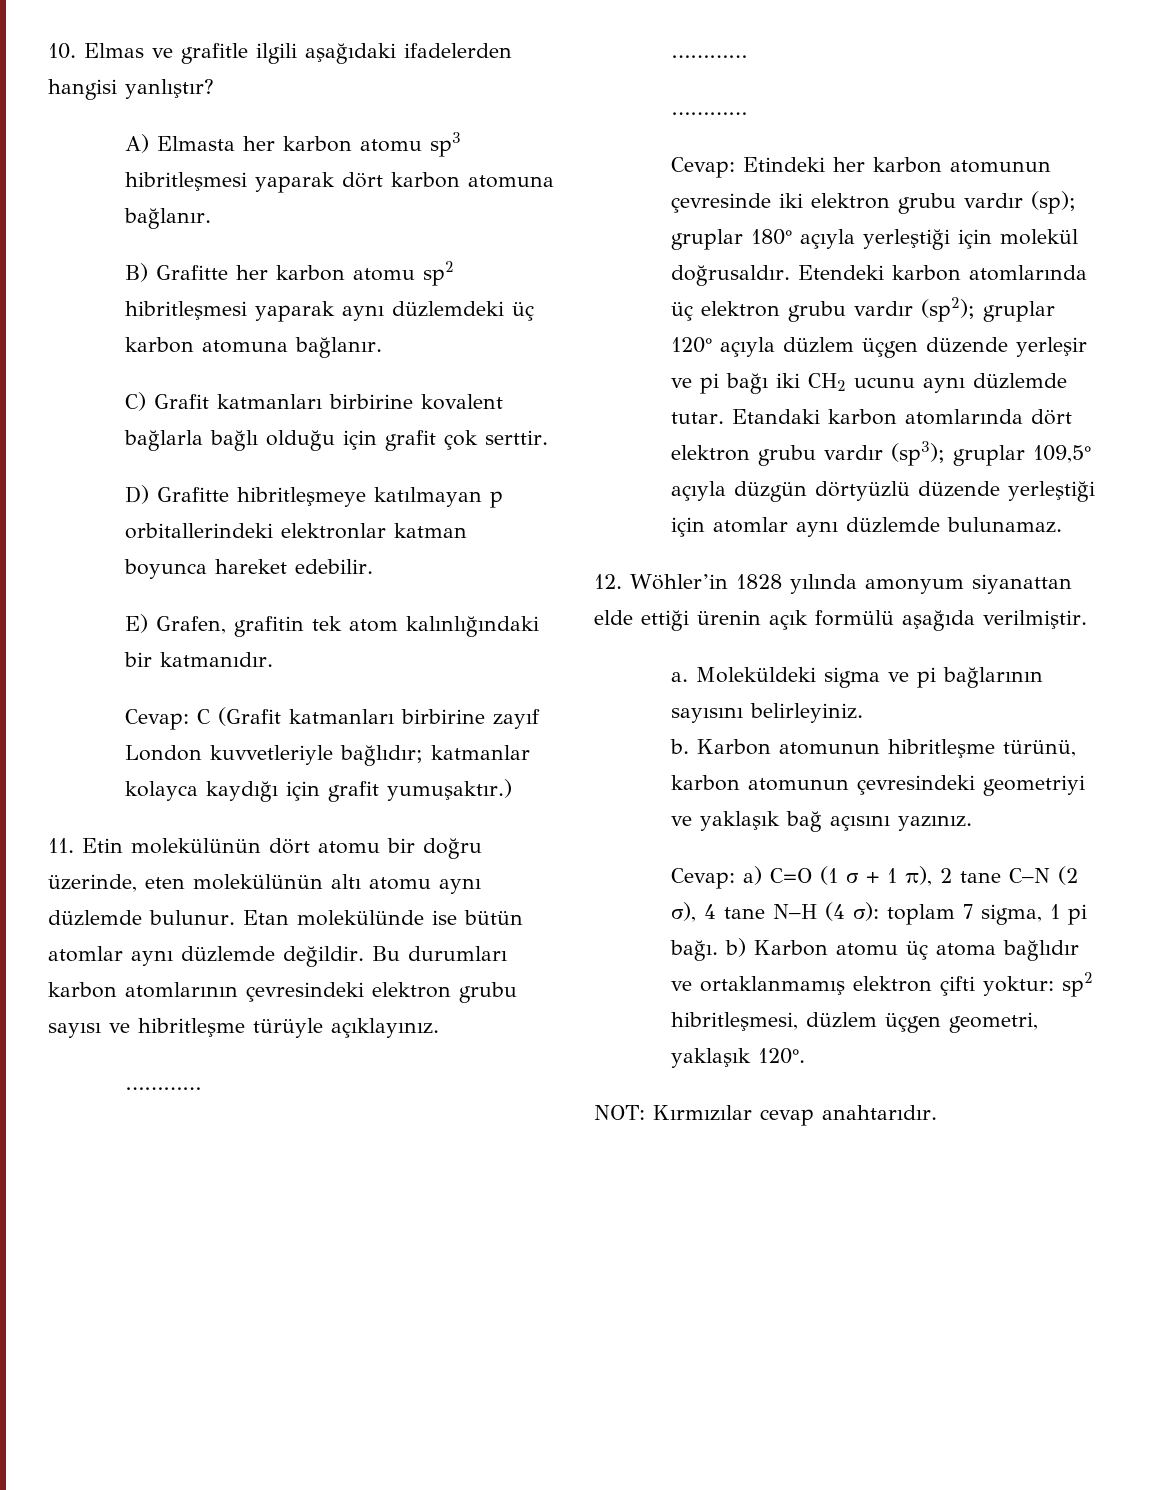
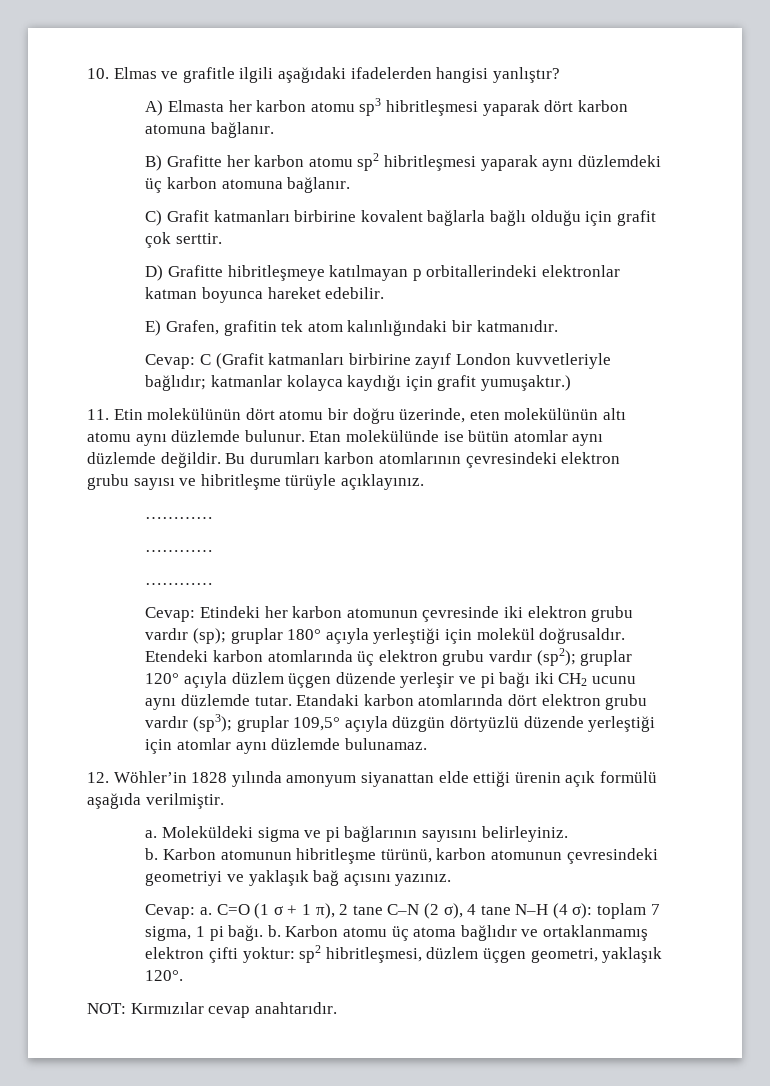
[743,866,763,885] a) -> [200,907,213,915] a.
[725,938,747,957] b) -> [267,925,281,937] b.

